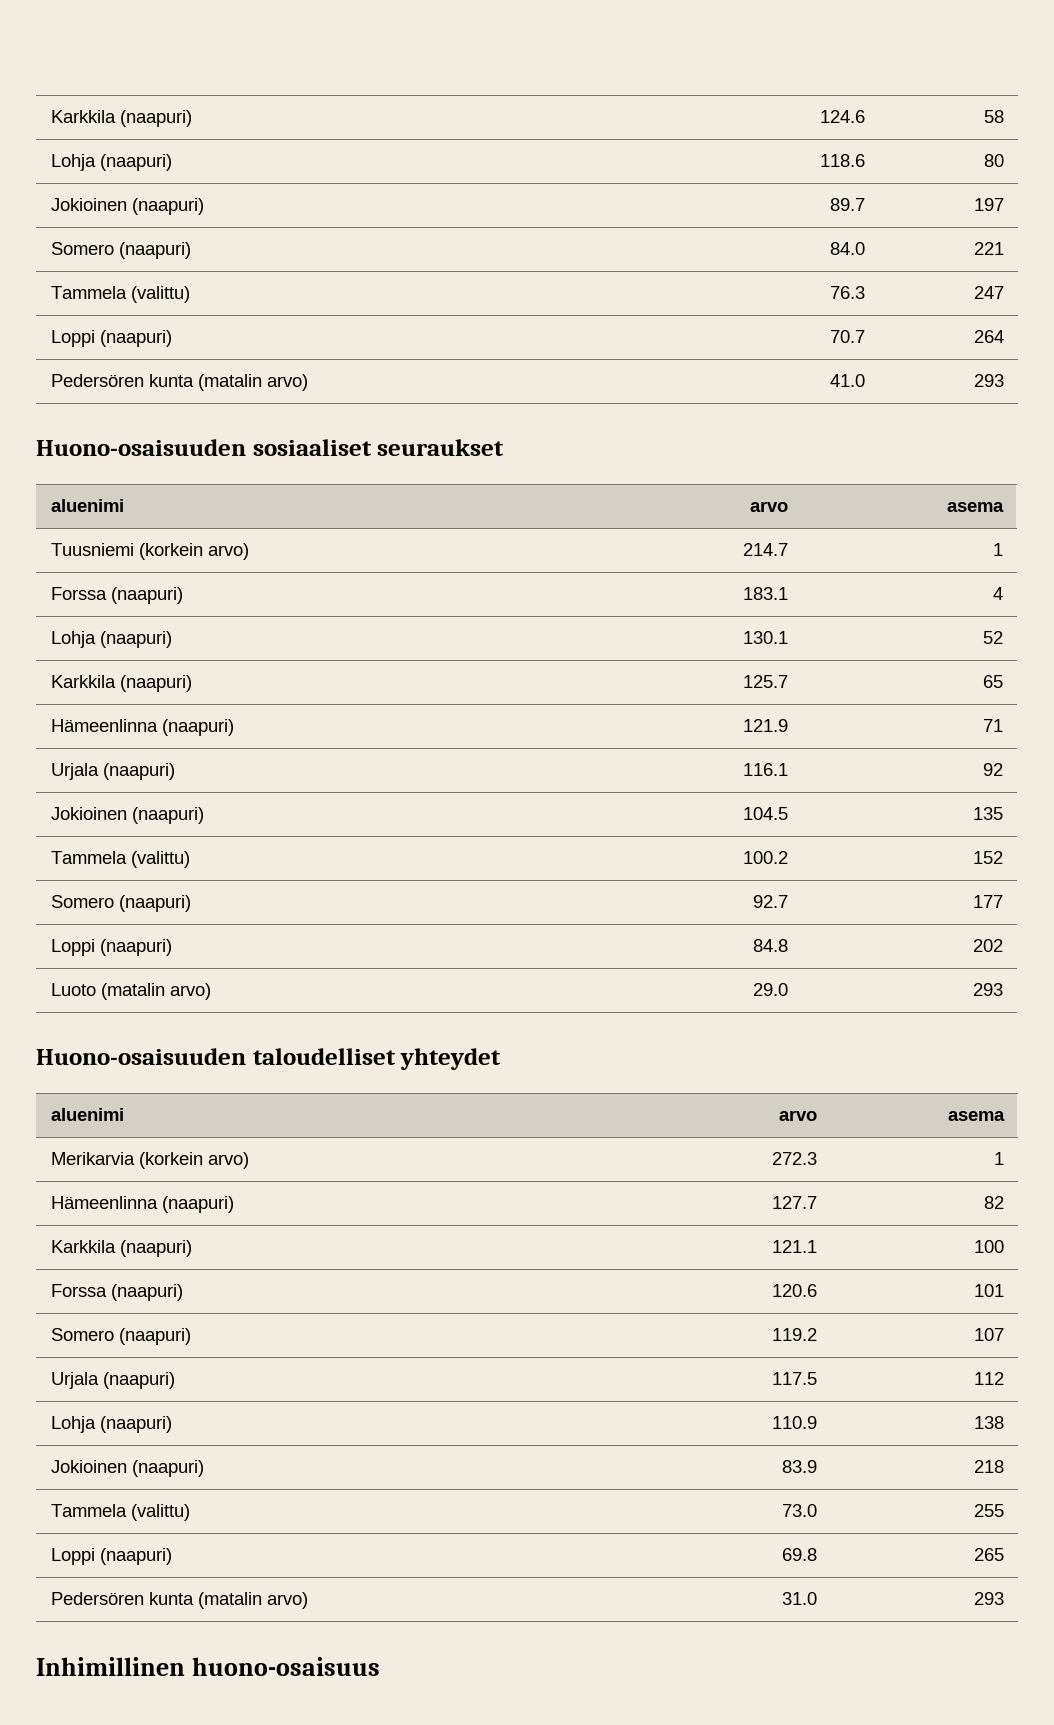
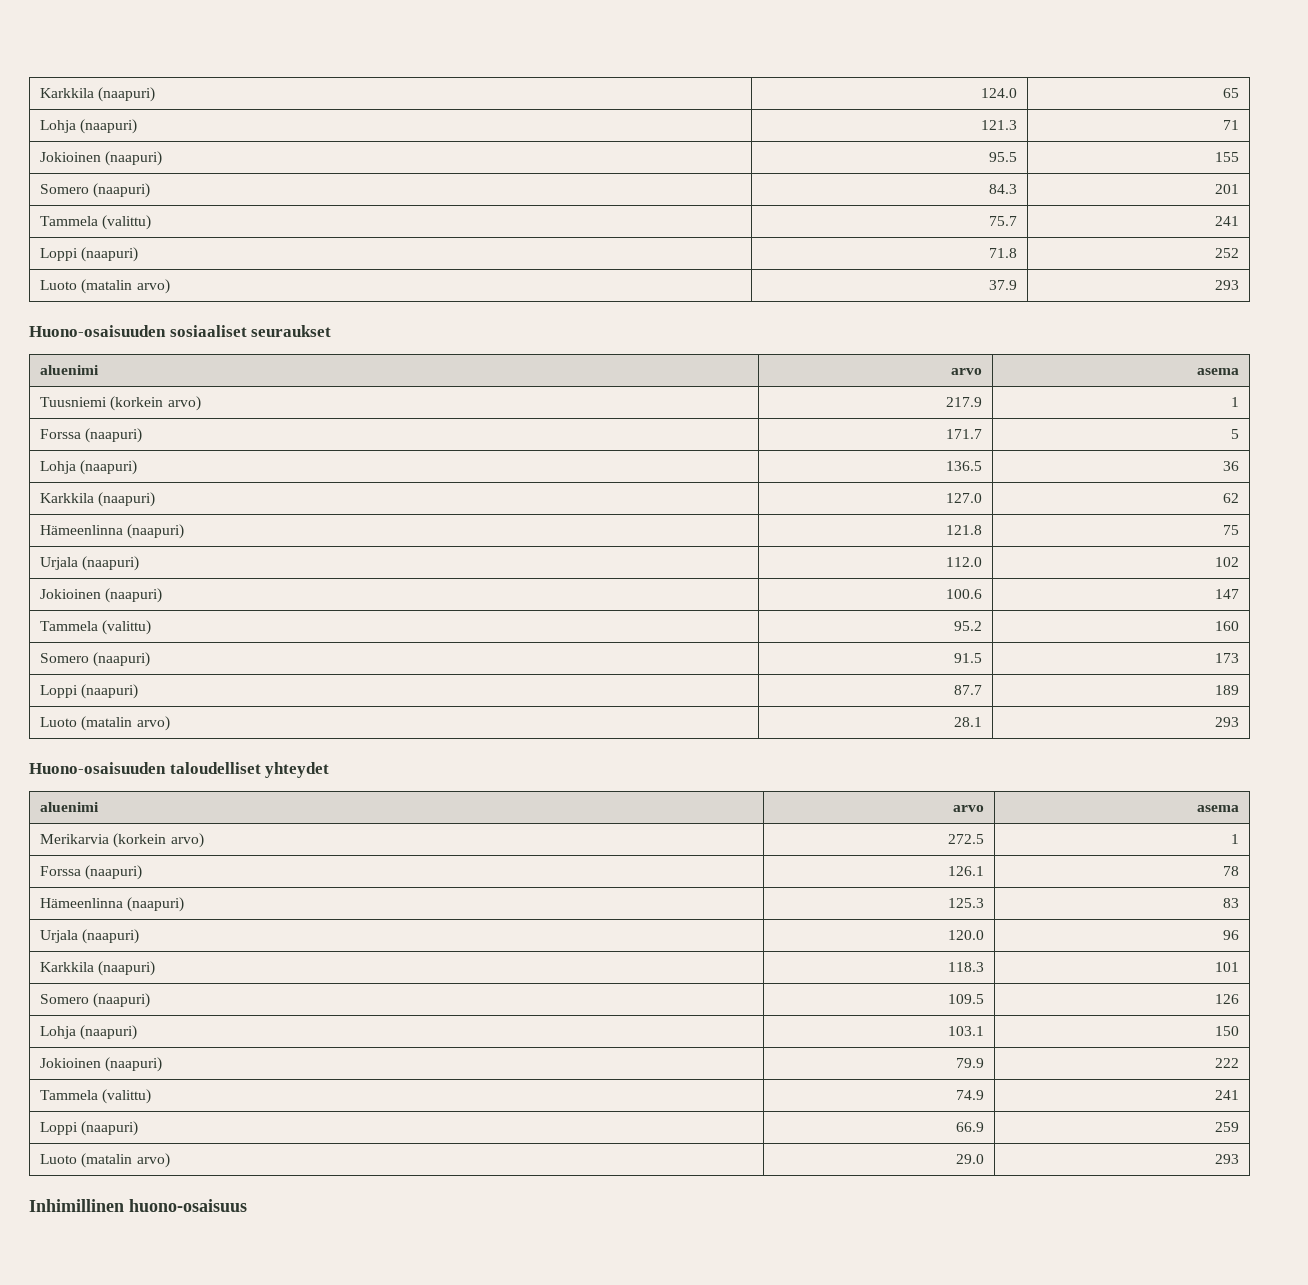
[50,110,192,127] [819,110,865,123] [983,110,1004,123] [50,154,172,171] [819,154,865,167] [983,154,1004,167] [50,198,204,215] [829,198,865,211] [973,198,1004,211] [50,242,191,259] [829,242,865,255] [973,242,1004,255] [50,286,190,303] [829,286,865,299] [973,286,1004,299] [50,330,172,347] [829,330,865,343] [973,330,1004,343] [50,374,308,391] [829,374,865,387] Karkkila (naapuri) | 124.6 | 58 // Lohja (naapuri) | 118.6 | 80 // Jokioinen (naapuri) | 89.7 | 197 // Somero (naapuri) | 84.0 | 221 // Tammela (valittu) | 76.3 | 247 // Loppi (naapuri) | 70.7 | 264 // Pedersören kunta (matalin arvo) | 41.0 -> [40,87,156,102] [980,88,1017,98] [1222,88,1239,98] [40,119,138,134] [980,120,1017,130] [1222,120,1239,130] [40,151,163,166] [988,152,1017,162] [1214,152,1239,162] [40,183,151,198] [988,184,1017,194] [1214,184,1239,194] [40,215,152,230] [988,216,1017,226] [1214,216,1239,226] [40,247,139,262] [988,248,1017,258] [1214,248,1239,258] [40,279,170,294] [988,280,1017,290] Karkkila (naapuri) | 124.0 | 65 // Lohja (naapuri) | 121.3 | 71 // Jokioinen (naapuri) | 95.5 | 155 // Somero (naapuri) | 84.3 | 201 // Tammela (valittu) | 75.7 | 241 // Loppi (naapuri) | 71.8 | 252 // Luoto (matalin arvo) | 37.9
[742,543,788,556] [992,543,1003,556] [50,587,183,604] [742,587,788,600] [992,587,1003,600] [50,631,172,648] [742,631,788,644] [982,631,1003,644] [50,675,192,692] [742,675,788,688] [982,675,1003,688] [50,719,234,736] [742,719,788,732] [982,719,1003,732] [50,763,175,780] [742,763,788,776] [982,763,1003,776] [50,807,204,824] [742,807,788,820] [972,807,1003,820] [50,851,190,868] [742,851,788,864] [972,851,1003,864] [50,895,191,912] [752,895,788,908] [972,895,1003,908] [50,939,172,956] [752,939,788,952] [972,939,1003,952] [50,983,211,1000] [752,983,788,996] 214.7 | 1 // Forssa (naapuri) | 183.1 | 4 // Lohja (naapuri) | 130.1 | 52 // Karkkila (naapuri) | 125.7 | 65 // Hämeenlinna (naapuri) | 121.9 | 71 // Urjala (naapuri) | 116.1 | 92 // Jokioinen (naapuri) | 104.5 | 135 // Tammela (valittu) | 100.2 | 152 // Somero (naapuri) | 92.7 | 177 // Loppi (naapuri) | 84.8 | 202 // Luoto (matalin arvo) | 29.0 -> [945,397,982,407] [1230,397,1239,407] [40,428,143,443] [945,429,982,439] [1230,429,1239,439] [40,460,138,475] [945,461,982,471] [1222,461,1239,471] [40,492,156,507] [945,493,982,503] [1222,493,1239,503] [40,524,185,539] [945,525,982,535] [1222,525,1239,535] [40,556,140,571] [945,557,982,567] [1214,557,1239,567] [40,588,163,603] [945,589,982,599] [1214,589,1239,599] [40,620,152,635] [953,621,982,631] [1214,621,1239,631] [40,652,151,667] [953,653,982,663] [1214,653,1239,663] [40,684,139,699] [953,685,982,695] [1214,685,1239,695] [40,716,170,731] [953,717,982,727] 217.9 | 1 // Forssa (naapuri) | 171.7 | 5 // Lohja (naapuri) | 136.5 | 36 // Karkkila (naapuri) | 127.0 | 62 // Hämeenlinna (naapuri) | 121.8 | 75 // Urjala (naapuri) | 112.0 | 102 // Jokioinen (naapuri) | 100.6 | 147 // Tammela (valittu) | 95.2 | 160 // Somero (naapuri) | 91.5 | 173 // Loppi (naapuri) | 87.7 | 189 // Luoto (matalin arvo) | 28.1
[771,1152,817,1165] [993,1152,1004,1165] [50,1196,234,1213] [771,1196,817,1209] [983,1196,1004,1209] [50,1240,192,1257] [771,1240,817,1253] [973,1240,1004,1253] [50,1284,183,1301] [771,1284,817,1297] [973,1284,1004,1297] [50,1328,191,1345] [771,1328,817,1341] [973,1328,1004,1341] [50,1372,175,1389] [771,1372,817,1385] [973,1372,1004,1385] [50,1416,172,1433] [771,1416,817,1429] [973,1416,1004,1429] [50,1460,204,1477] [781,1460,817,1473] [973,1460,1004,1473] [50,1504,190,1521] [781,1504,817,1517] [973,1504,1004,1517] [50,1548,172,1565] [781,1548,817,1561] [973,1548,1004,1561] [50,1592,308,1609] [781,1592,817,1605] 272.3 | 1 // Hämeenlinna (naapuri) | 127.7 | 82 // Karkkila (naapuri) | 121.1 | 100 // Forssa (naapuri) | 120.6 | 101 // Somero (naapuri) | 119.2 | 107 // Urjala (naapuri) | 117.5 | 112 // Lohja (naapuri) | 110.9 | 138 // Jokioinen (naapuri) | 83.9 | 218 // Tammela (valittu) | 73.0 | 255 // Loppi (naapuri) | 69.8 | 265 // Pedersören kunta (matalin arvo) | 31.0 -> [947,834,984,844] [1230,834,1239,844] [40,865,143,880] [947,866,984,876] [1222,866,1239,876] [40,897,185,912] [947,898,984,908] [1222,898,1239,908] [40,929,140,944] [947,930,984,940] [1222,930,1239,940] [40,961,156,976] [947,962,984,972] [1214,962,1239,972] [40,993,151,1008] [947,994,984,1004] [1214,994,1239,1004] [40,1025,138,1040] [947,1026,984,1036] [1214,1026,1239,1036] [40,1057,163,1072] [955,1058,984,1068] [1214,1058,1239,1068] [40,1089,152,1104] [955,1090,984,1100] [1214,1090,1239,1100] [40,1121,139,1136] [955,1122,984,1132] [1214,1122,1239,1132] [40,1153,170,1168] [955,1154,984,1164] 272.5 | 1 // Forssa (naapuri) | 126.1 | 78 // Hämeenlinna (naapuri) | 125.3 | 83 // Urjala (naapuri) | 120.0 | 96 // Karkkila (naapuri) | 118.3 | 101 // Somero (naapuri) | 109.5 | 126 // Lohja (naapuri) | 103.1 | 150 // Jokioinen (naapuri) | 79.9 | 222 // Tammela (valittu) | 74.9 | 241 // Loppi (naapuri) | 66.9 | 259 // Luoto (matalin arvo) | 29.0

